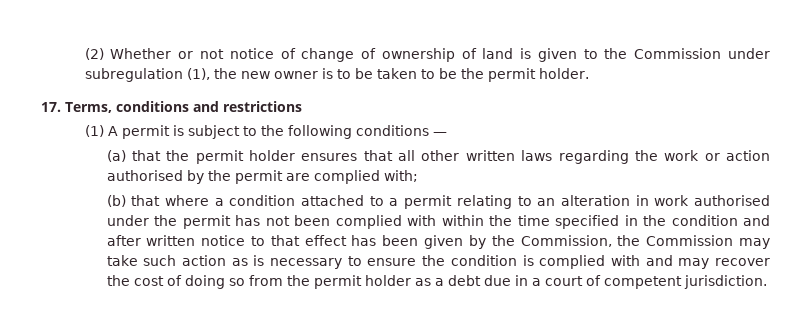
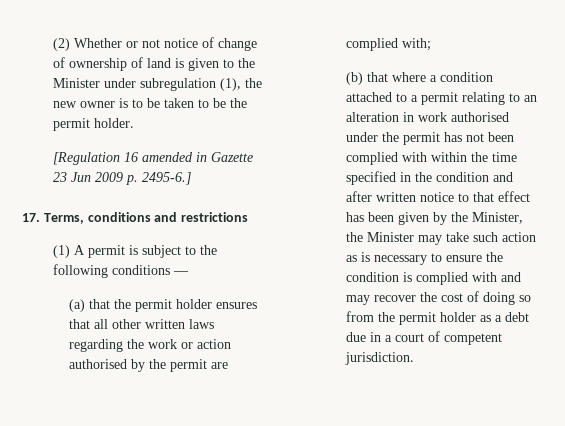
[634,48,722,59] Commission -> [53,78,101,88] Minister
(589, 73) none -> [53,152,254,165] [53,172,192,185] // [Regulation 16 amended in Gazette 23 Jun 2009 p. 2495-6.]
[520,235,734,247] Commission, the Commission -> [472,212,524,224] [346,232,415,242] Minister, the Minister

